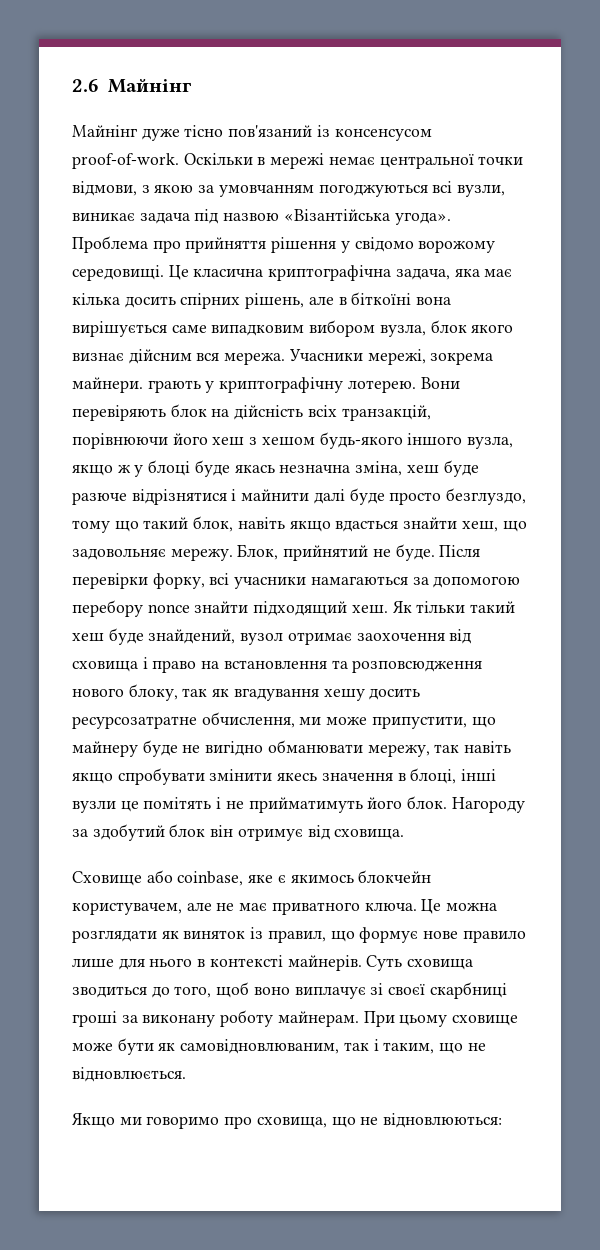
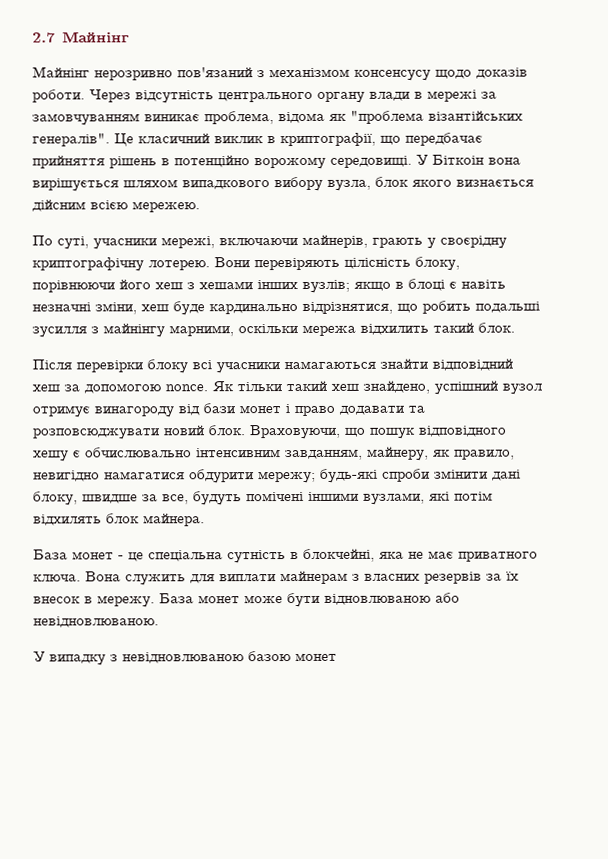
[72,79,99,92] 2.6 -> [32,32,56,43] 2.7
[141,125,432,141] [72,153,524,169] [72,181,506,197] [72,209,451,225] [72,236,496,253] [72,265,513,281] [72,292,452,309] [72,320,514,337] [72,349,494,365] [72,377,143,393] дуже тісно пов'язаний із консенсусом proof-of-work. Оскільки в мережі немає центральної точки відмови, з якою за умовчанням погоджуються всі вузли, виникає задача під назвою «Візантійська угода». Проблема про прийняття рішення у свідомо ворожому середовищі. Це класична криптографічна задача, яка має кілька досить спірних рішень, але в біткоїні вона вирішується саме випадковим вибором вузла, блок якого визнає дійсним вся мережа. Учасники мережі, зокрема майнери. -> [94,67,528,81] [32,89,497,104] [32,110,523,126] [32,132,483,147] [32,154,521,170] [32,176,534,192] [32,199,200,213] [32,234,368,250] нерозривно пов'язаний з механізмом консенсусу щодо доказів роботи. Через відсутність центрального органу влади в мережі за замовчуванням виникає проблема, відома як "проблема візантійських генералів". Це класичний виклик в криптографії, що передбачає прийняття рішень в потенційно ворожому середовищі. У Біткоін вона вирішується шляхом випадкового вибору вузла, блок якого визнається дійсним всією мережею. // По суті, учасники мережі, включаючи майнерів,
(215, 387) none -> [440,235,507,249] своєрідну
[170,404,431,421] [72,432,514,449] [72,460,479,477] [72,488,527,505] [72,516,527,533] [72,544,435,561] блок на дійсність всіх транзакцій, порівнюючи його хеш з хешом будь-якого іншого вузла, якщо ж у блоці буде якась незначна зміна, хеш буде разюче відрізнятися і майнити далі буде просто безглуздо, тому що такий блок, навіть якщо вдасться знайти хеш, що задовольняє мережу. Блок, прийнятий не буде. -> [344,256,460,271] [32,278,506,294] [32,300,540,316] [32,322,515,338] цілісність блоку, порівнюючи його хеш з хешами інших вузлів; якщо в блоці є навіть незначні зміни, хеш буде кардинально відрізнятися, що робить подальші зусилля з майнінгу марними, оскільки мережа відхилить такий блок. //
[152,573,205,589] форку, -> [147,359,188,374] блоку
[412,576,521,588] [72,600,516,617] [72,628,472,645] [72,657,483,673] [72,684,421,701] [72,712,496,729] [72,740,512,757] [72,768,497,785] [72,796,525,813] [72,824,405,841] [72,870,432,886] [72,899,498,915] [72,927,526,943] [72,955,474,971] [72,982,507,999] [72,1010,519,1027] [72,1038,486,1055] [72,1067,186,1082] [72,1112,503,1129] за допомогою перебору nonce знайти підходящий хеш. Як тільки такий хеш буде знайдений, вузол отримає заохочення від сховища і право на встановлення та розповсюдження нового блоку, так як вгадування хешу досить ресурсозатратне обчислення, ми може припустити, що майнеру буде не вигідно обманювати мережу, так навіть якщо спробувати змінити якесь значення в блоці, інші вузли це помітять і не прийматимуть його блок. Нагороду за здобутий блок він отримує від сховища. // Сховище або coinbase, яке є якимось блокчейн користувачем, але не має приватного ключа. Це можна розглядати як виняток із правил, що формує нове правило лише для нього в контексті майнерів. Суть сховища зводиться до того, щоб воно виплачує зі своєї скарбниці гроші за виконану роботу майнерам. При цьому сховище може бути як самовідновлюваним, так і таким, що не відновлюється. // Якщо ми говоримо про сховища, що не відновлюються: -> [380,358,513,371] [32,380,542,395] [32,403,425,418] [32,424,507,440] [33,446,515,462] [33,468,521,484] [33,491,493,506] [33,513,205,527] [33,548,538,564] [33,570,519,586] [33,592,460,608] [33,616,159,628] [33,651,337,666] знайти відповідний хеш за допомогою nonce. Як тільки такий хеш знайдено, успішний вузол отримує винагороду від бази монет і право додавати та розповсюджувати новий блок. Враховуючи, що пошук відповідного хешу є обчислювально інтенсивним завданням, майнеру, як правило, невигідно намагатися обдурити мережу; будь-які спроби змінити дані блоку, швидше за все, будуть помічені іншими вузлами, які потім відхилять блок майнера. // База монет - це спеціальна сутність в блокчейні, яка не має приватного ключа. Вона служить для виплати майнерам з власних резервів за їх внесок в мережу. База монет може бути відновлюваною або невідновлюваною. // У випадку з невідновлюваною базою монет

